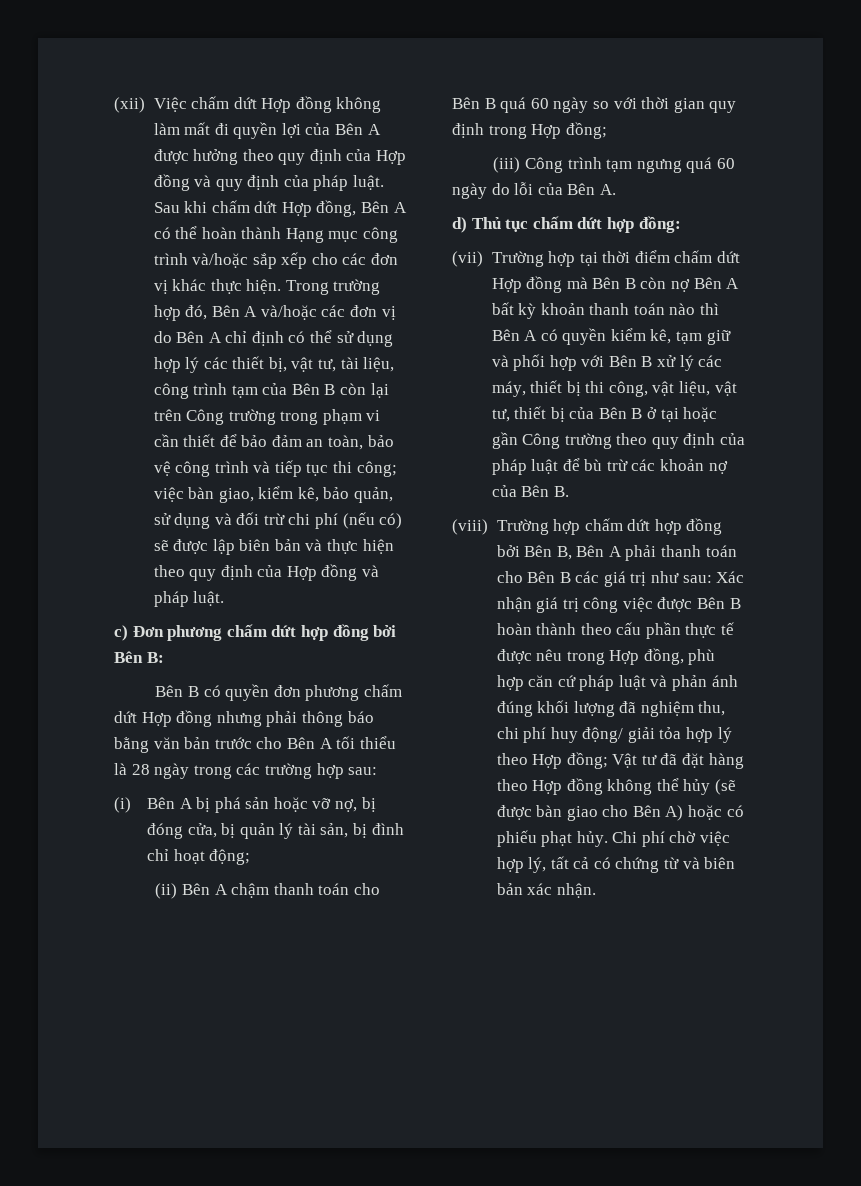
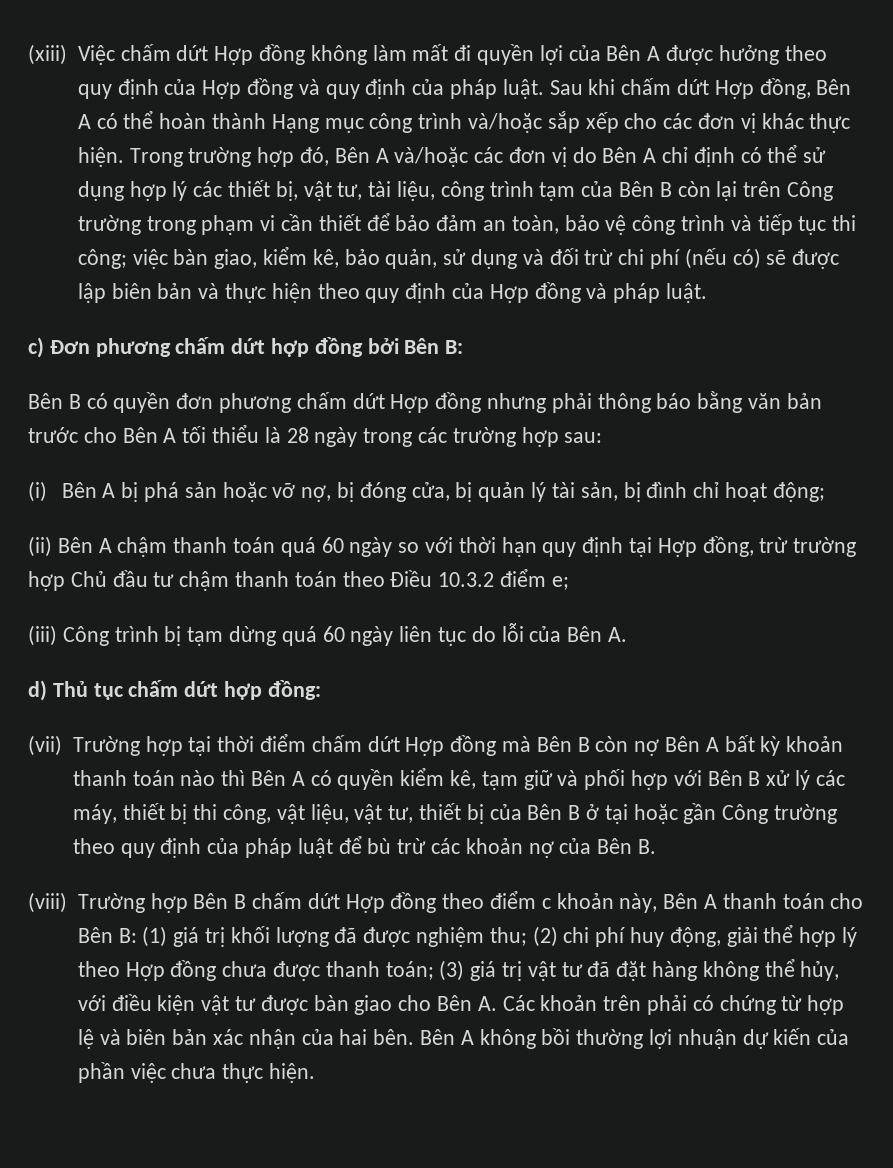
[114,97,145,113] (xii) -> [28,44,67,65] (xiii)
[353,883,380,895] [452,97,496,109] cho Bên B -> (276, 545) none
[673,98,737,113] [452,122,607,139] gian quy định trong Hợp đồng; -> [501,536,857,557] [28,569,569,591] hạn quy định tại Hợp đồng, trừ trường hợp Chủ đầu tư chậm thanh toán theo Điều 10.3.2 điểm e;
[606,157,735,173] [452,183,487,199] tạm ngưng quá 60 ngày -> [164,626,467,646] bị tạm dừng quá 60 ngày liên tục
[584,518,723,535] [496,545,737,561] [496,571,745,587] [496,597,741,613] [496,622,735,639] [496,648,716,665] [496,675,738,691] [496,700,726,717] [496,727,732,743] [496,752,744,769] [496,778,737,795] chấm dứt hợp đồng bởi Bên B, Bên A phải thanh toán cho Bên B các giá trị như sau: Xác nhận giá trị công việc được Bên B hoàn thành theo cấu phần thực tế được nêu trong Hợp đồng, phù hợp căn cứ pháp luật và phản ánh đúng khối lượng đã nghiệm thu, chi phí huy động/ giải tỏa hợp lý theo Hợp đồng; Vật tư đã đặt hàng theo Hợp đồng không thể hủy (sẽ -> [193,891,864,913] [77,925,858,947] [77,959,840,981] [77,994,256,1015] Bên B chấm dứt Hợp đồng theo điểm c khoản này, Bên A thanh toán cho Bên B: (1) giá trị khối lượng đã được nghiệm thu; (2) chi phí huy động, giải thể hợp lý theo Hợp đồng chưa được thanh toán; (3) giá trị vật tư đã đặt hàng không thể hủy, với điều kiện vật tư
[665,805,744,821] [496,830,731,847] [496,856,590,873] A) hoặc có phiếu phạt hủy. Chi phí chờ việc hợp lý, tất cả -> [477,995,688,1015] A. Các khoản trên phải
(680, 863) none -> [807,995,845,1015] [77,1029,94,1049] hợp lệ
[556,883,596,898] nhận. -> [248,1028,850,1049] [77,1062,315,1083] nhận của hai bên. Bên A không bồi thường lợi nhuận dự kiến của phần việc chưa thực hiện.

